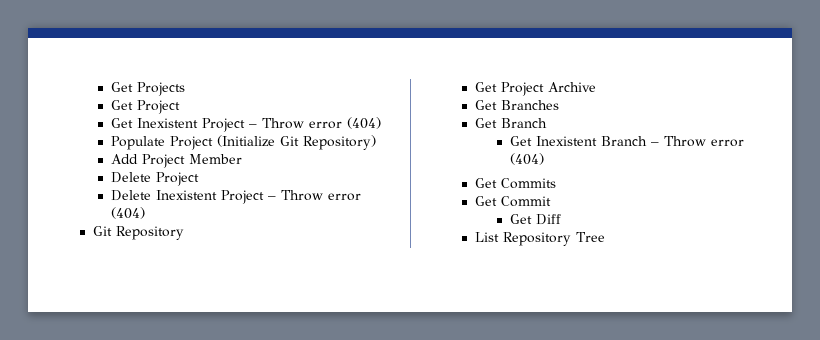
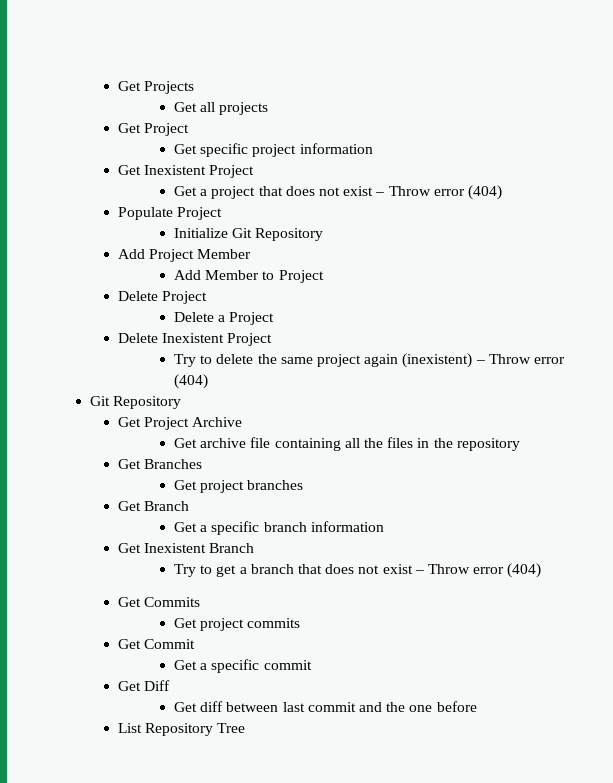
[110,100,180,114] // Get Project -> [174,102,269,115] [118,123,190,136] [174,143,373,157] // Get all projects // Get Project // Get specific project information
(245, 125) none -> [174,186,374,199] // Get a project that does not exist
[216,135,376,150] (Initialize Git Repository) -> [174,228,324,241] // Initialize Git Repository
(242, 159) none -> [174,270,324,283] // Add Member to Project
(199, 179) none -> [174,312,275,325] // Delete a Project
(264, 197) none -> [174,353,473,368] // Try to delete the same project again (inexistent)
(596, 87) none -> [174,437,520,451] // Get archive file containing all the files in the repository
(559, 105) none -> [174,480,304,493] // Get project branches
[535,136,647,146] Inexistent Branch -> [200,521,384,535] [118,543,255,553] [174,564,413,577] a specific branch information // Get Inexistent Branch // Try to get a branch that does not exist
(556, 183) none -> [174,618,301,631] // Get project commits
[535,214,561,225] Diff -> [200,659,312,673] [118,680,171,691] [174,701,477,712] a specific commit // Get Diff // Get diff between last commit and the one before

